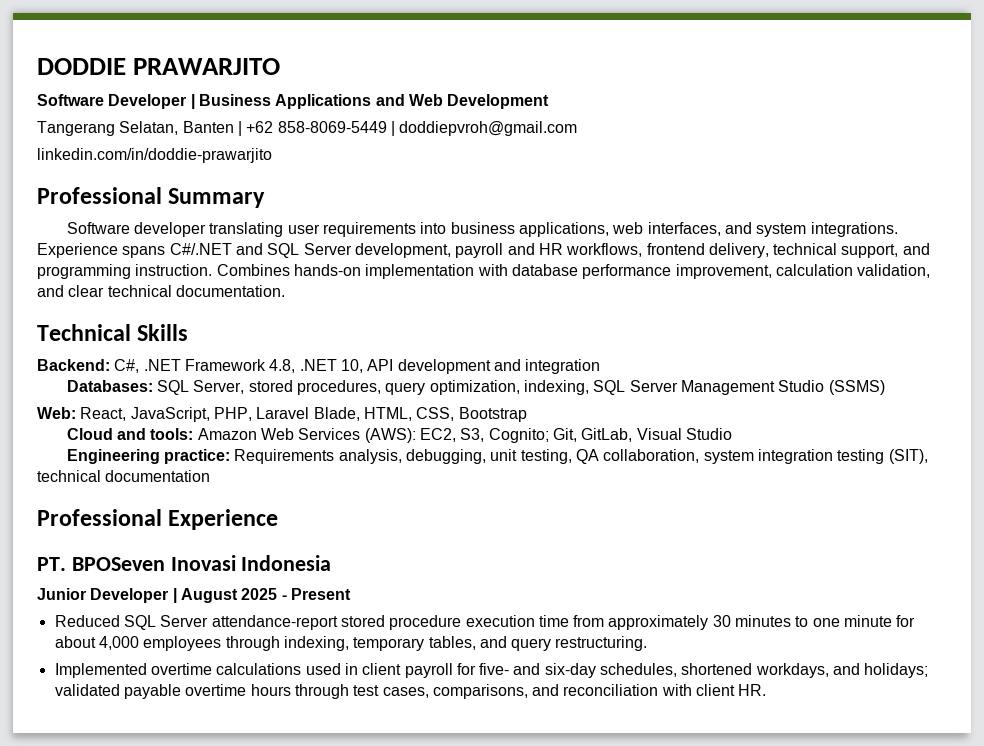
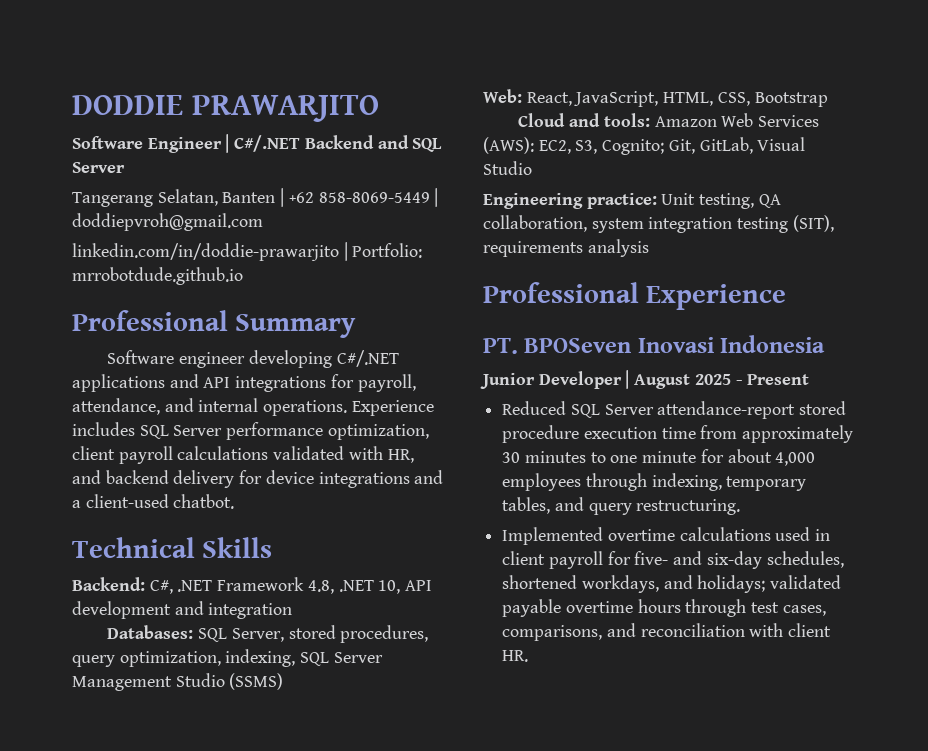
[108,94,550,109] Developer | Business Applications and Web Development -> [147,134,443,153] [72,162,125,173] Engineer | C#/.NET Backend and SQL Server
(272, 155) none -> [343,242,423,261] [72,267,243,285] | Portfolio: mrrobotdude.github.io
[134,222,898,237] [37,243,930,258] [37,264,931,279] [37,285,285,297] developer translating user requirements into business applications, web interfaces, and system integrations. Experience spans C#/.NET and SQL Server development, payroll and HR workflows, frontend delivery, technical support, and programming instruction. Combines hands-on implementation with database performance improvement, calculation validation, and clear technical documentation. -> [179,350,399,368] [72,374,416,392] [72,398,434,416] [72,422,429,440] [72,446,414,464] [72,470,444,488] [72,494,235,509] engineer developing C#/.NET applications and API integrations for payroll, attendance, and internal operations. Experience includes SQL Server performance optimization, client payroll calculations validated with HR, and backend delivery for device integrations and a client-used chatbot.
[213,407,360,421] PHP, Laravel Blade, -> (659, 99) none
[234,449,518,464] Requirements analysis, debugging, unit -> [661,193,696,205] Unit
[37,470,211,482] technical documentation -> [483,239,649,257] requirements analysis

